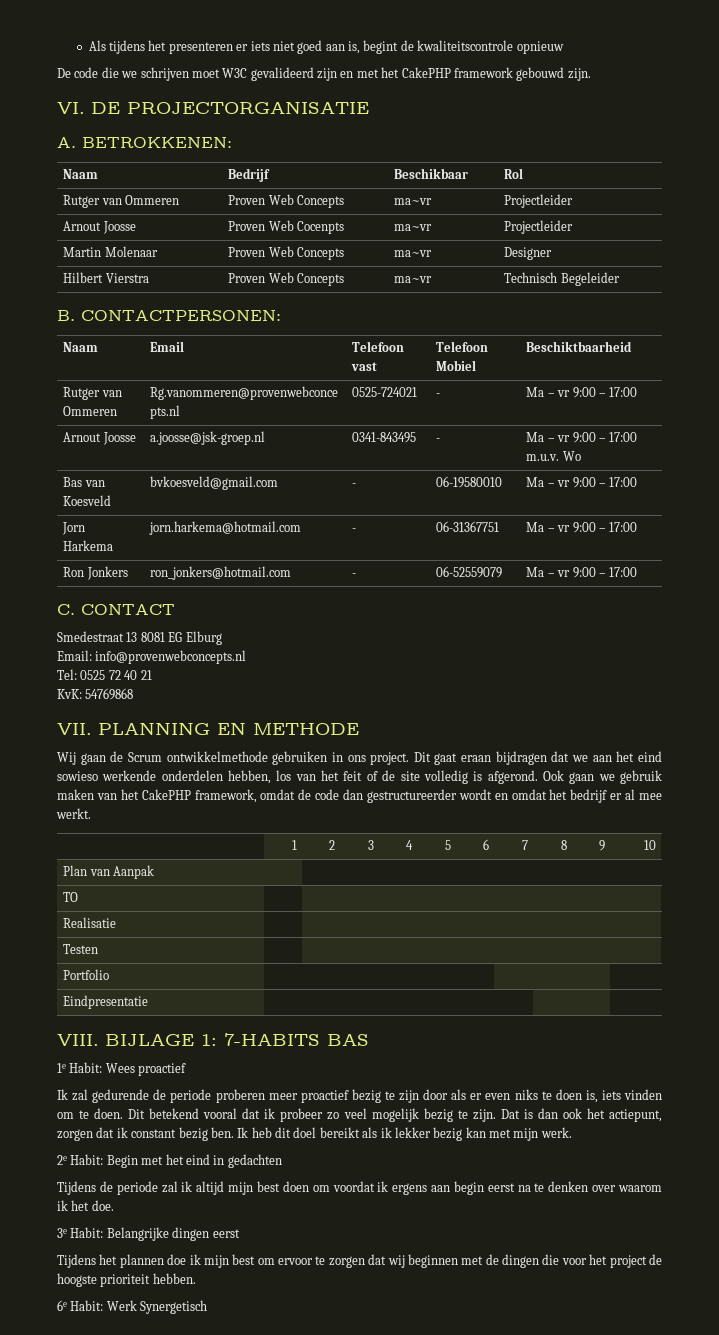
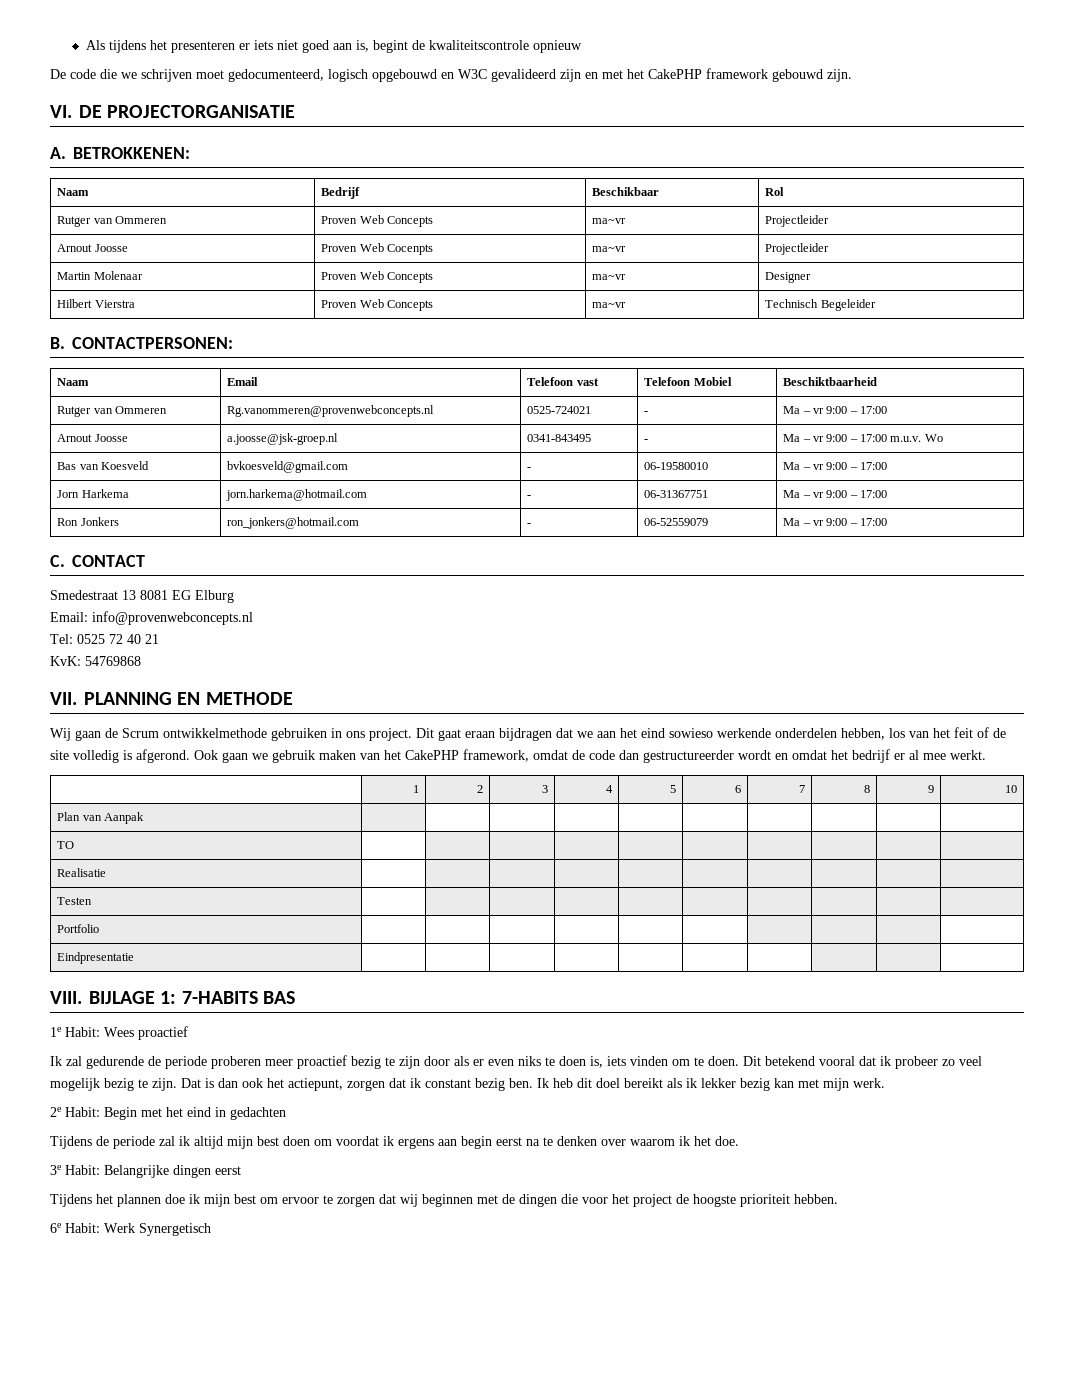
(220, 73) none -> [228,69,454,82] gedocumenteerd, logisch opgebouwd en

